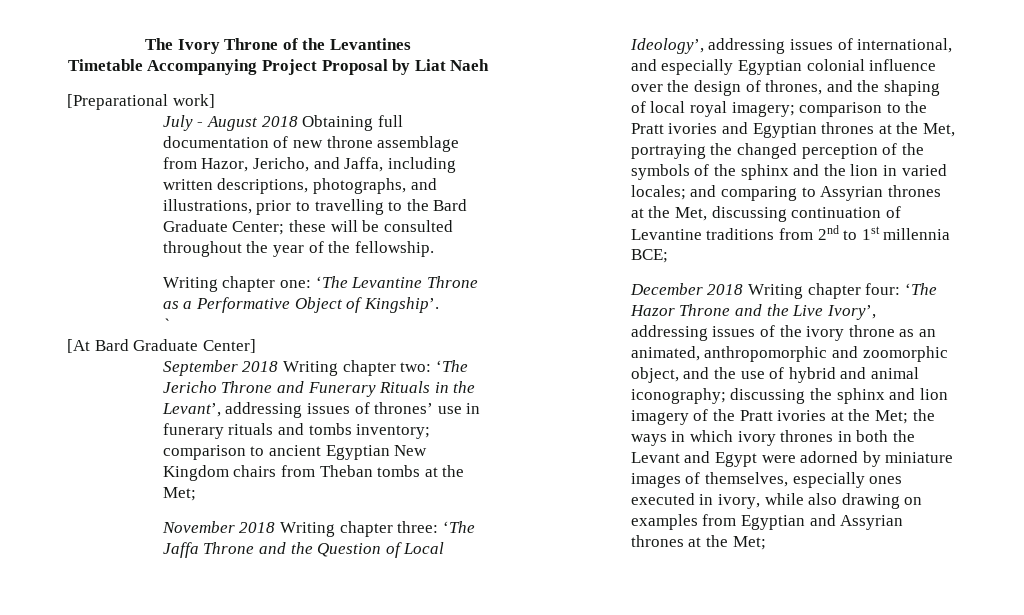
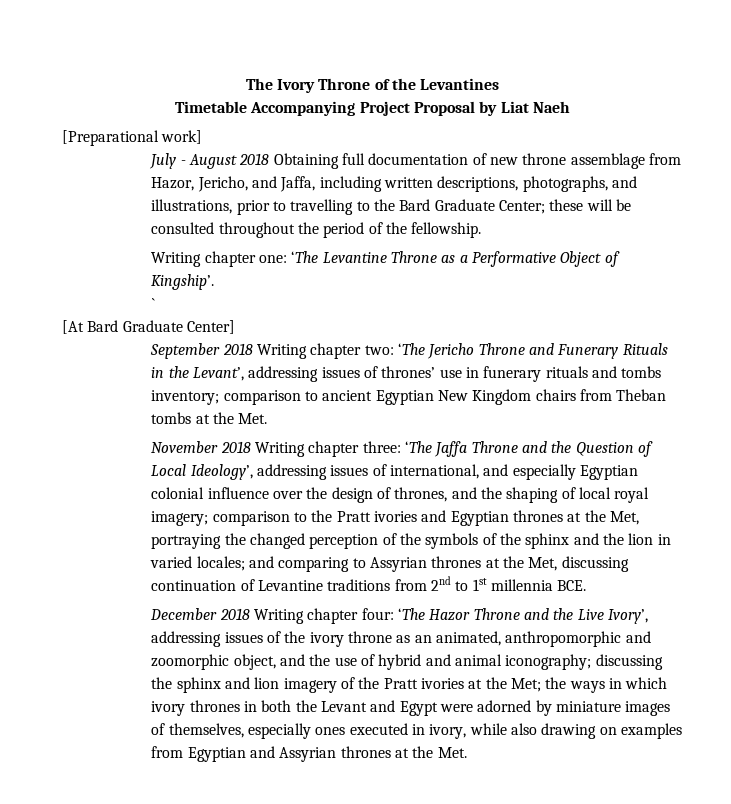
[273,245,305,257] year -> [323,222,365,238] period
[162,487,196,501] Met; -> [238,413,268,424] Met.
[630,249,668,263] BCE; -> [557,580,587,591] BCE.
[732,536,766,550] Met; -> [437,747,467,758] Met.

